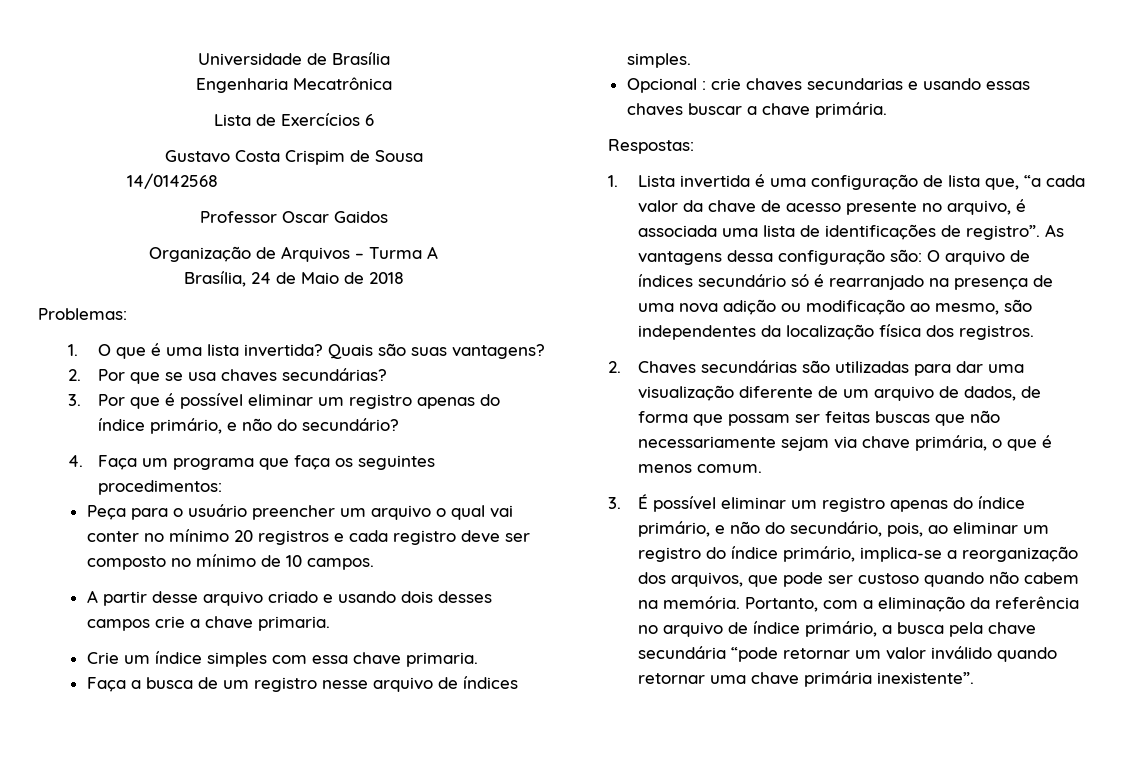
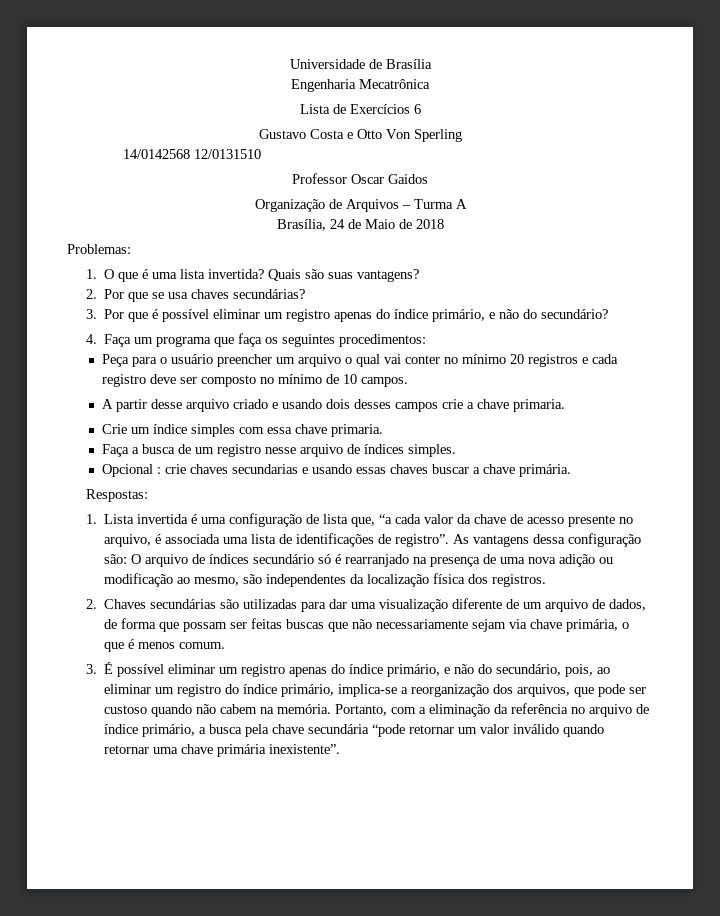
[284,150,423,165] Crispim de Sousa -> [346,129,462,142] e Otto Von Sperling
(219, 181) none -> [193,149,261,159] 12/0131510

